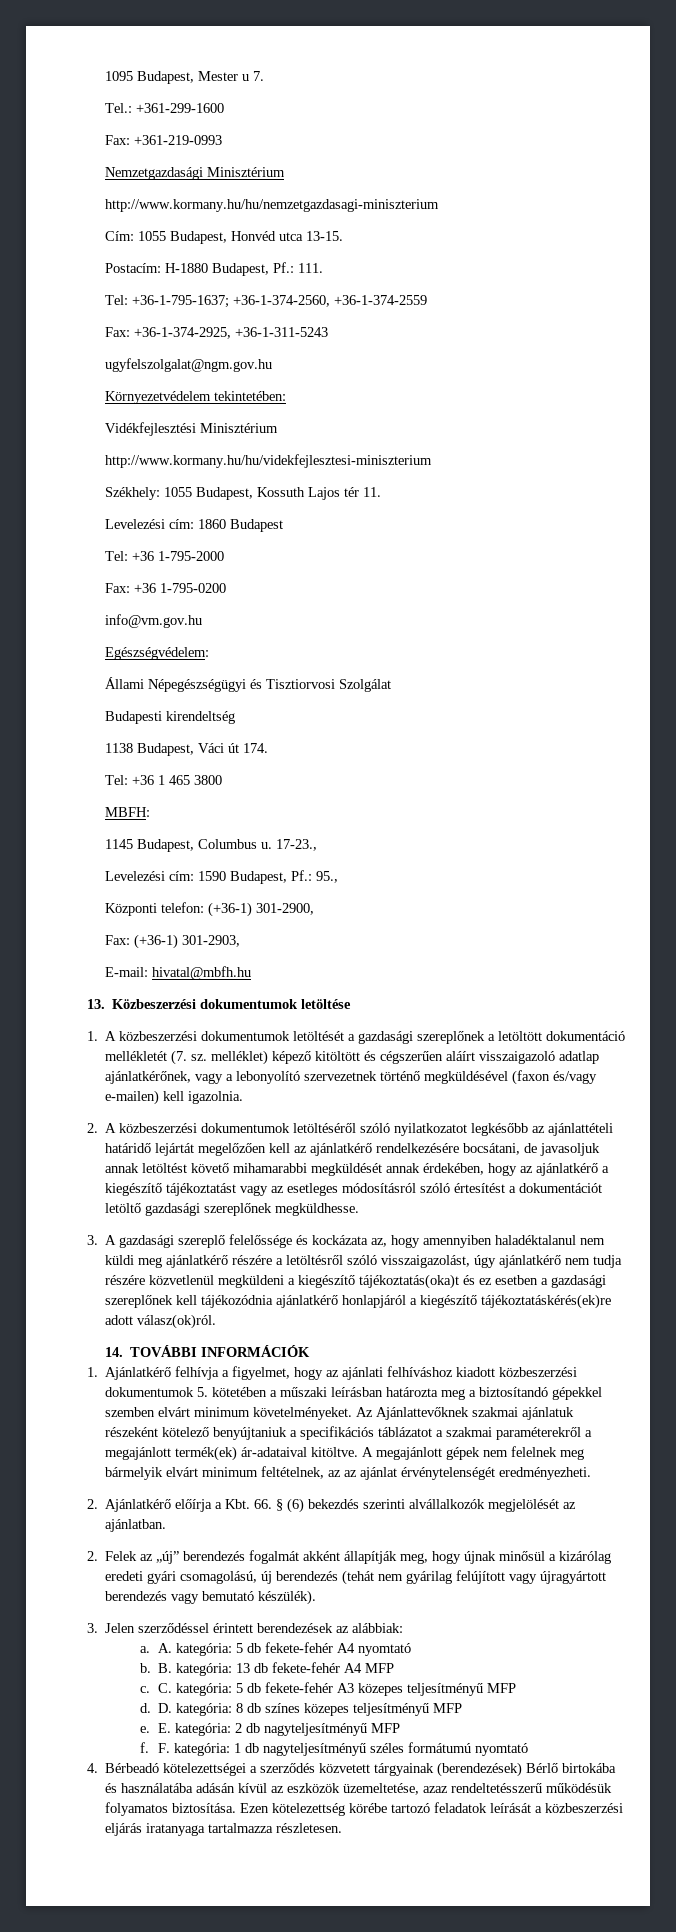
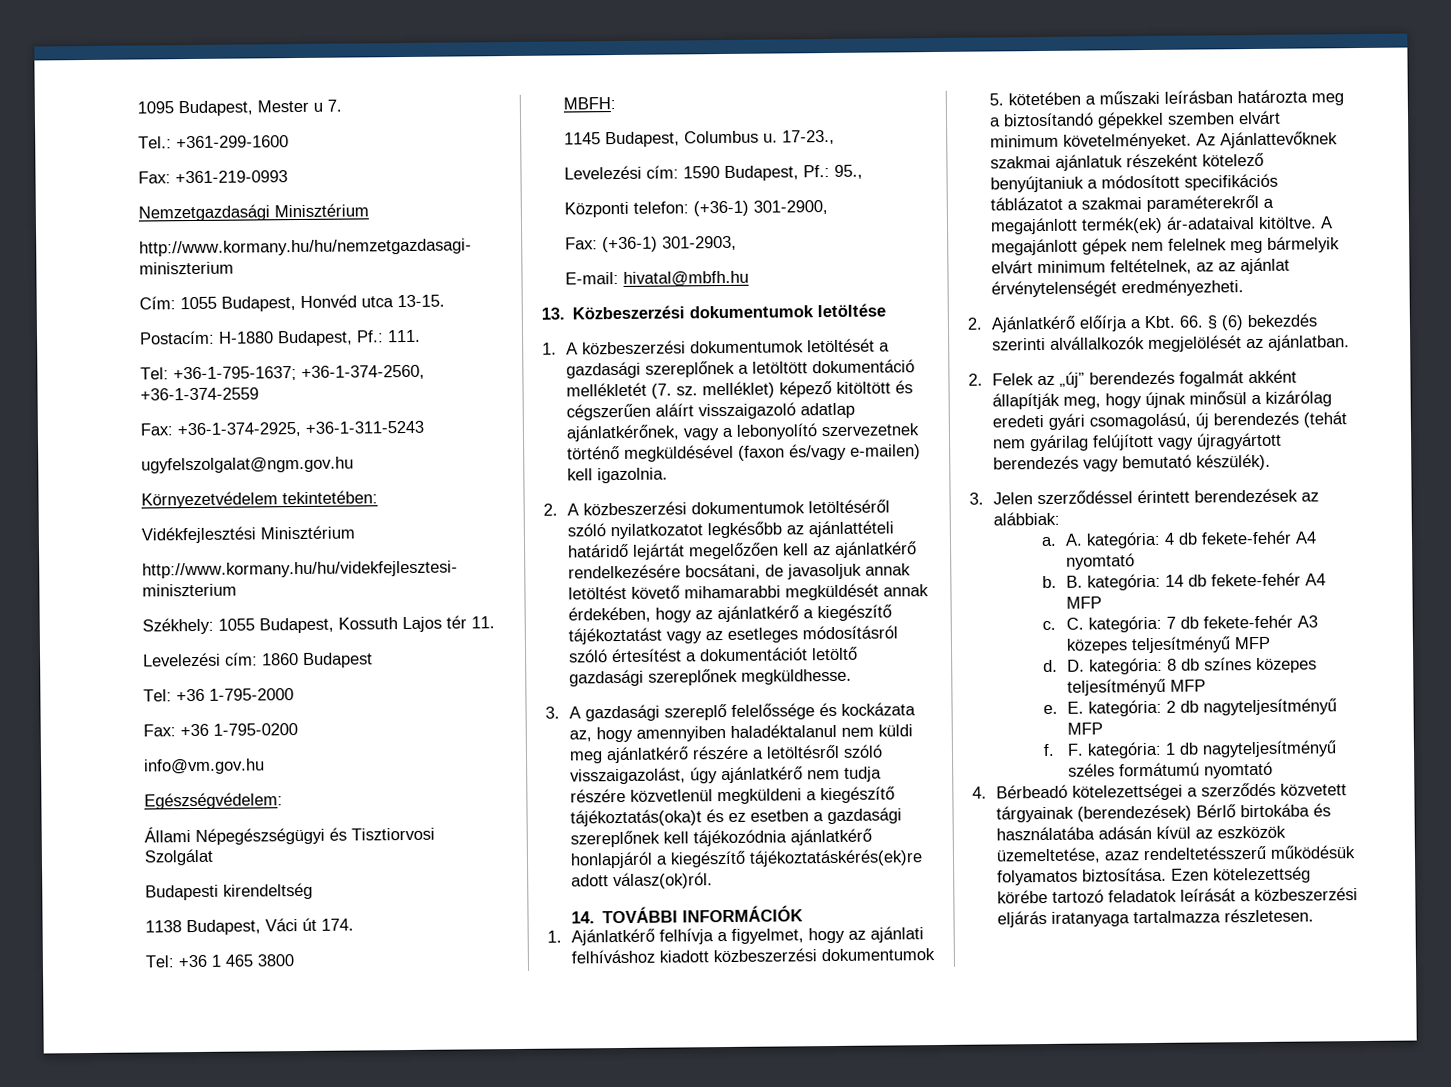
(298, 1433) none -> [1100,174,1180,189] módosított
[235,1643,243,1653] 5 -> [1163,532,1175,545] 4
[236,1663,251,1673] 13 -> [1164,574,1184,587] 14
[235,1683,243,1693] 5 -> [1165,616,1176,629] 7

